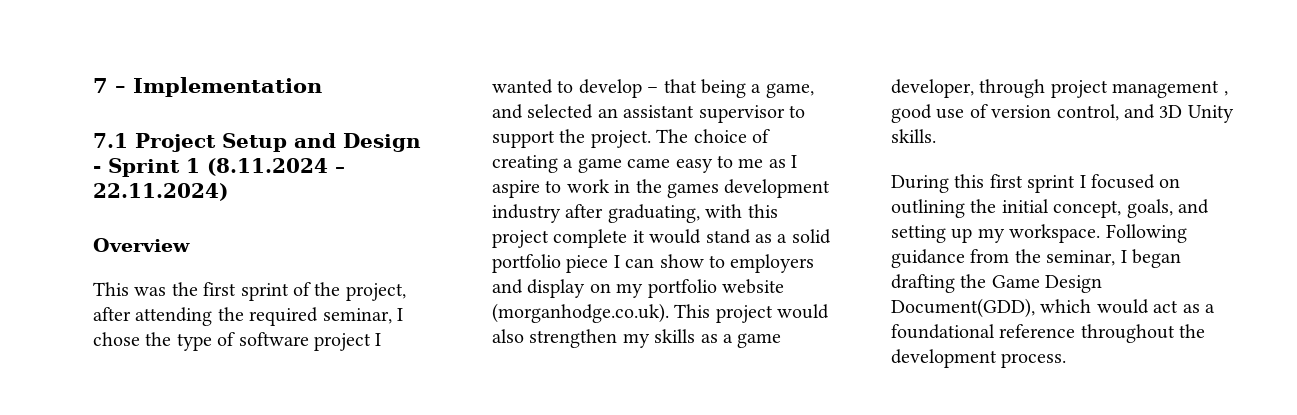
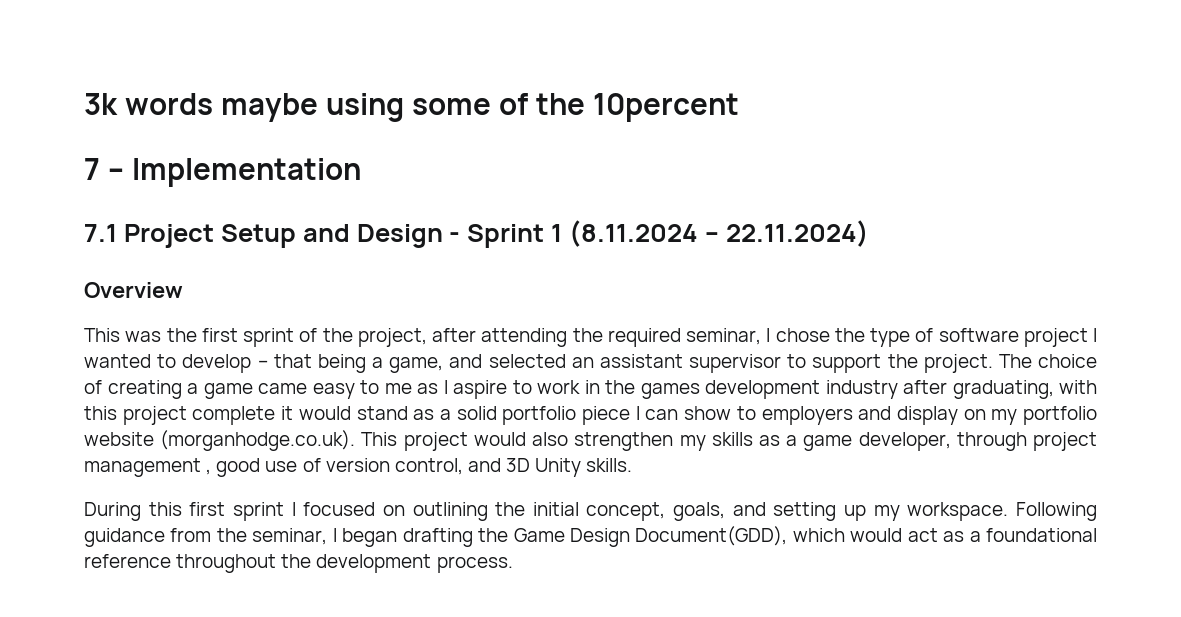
(93, 85) none -> [84,93,739,122] 3k words maybe using some of the 10percent //

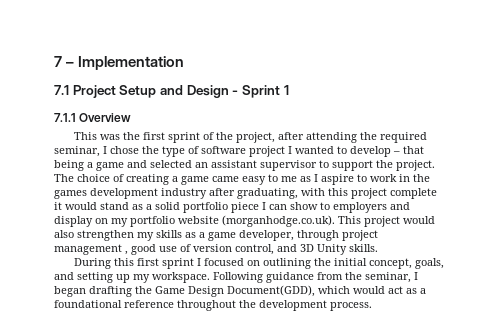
[84,93,739,122] 3k words maybe using some of the 10percent // -> (54, 61) none
[569,220,869,247] (8.11.2024 – 22.11.2024) // -> [54,113,76,122] // 7.1.1
[389,357,444,373] game, -> [96,162,124,171] game

